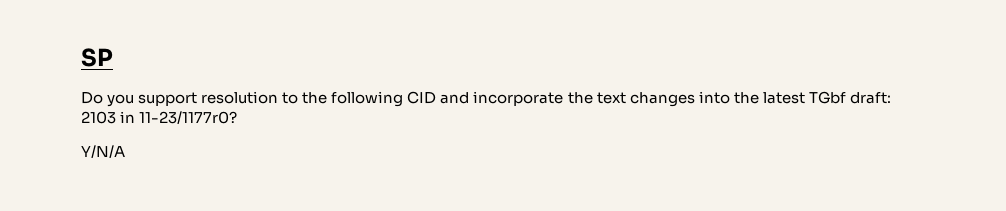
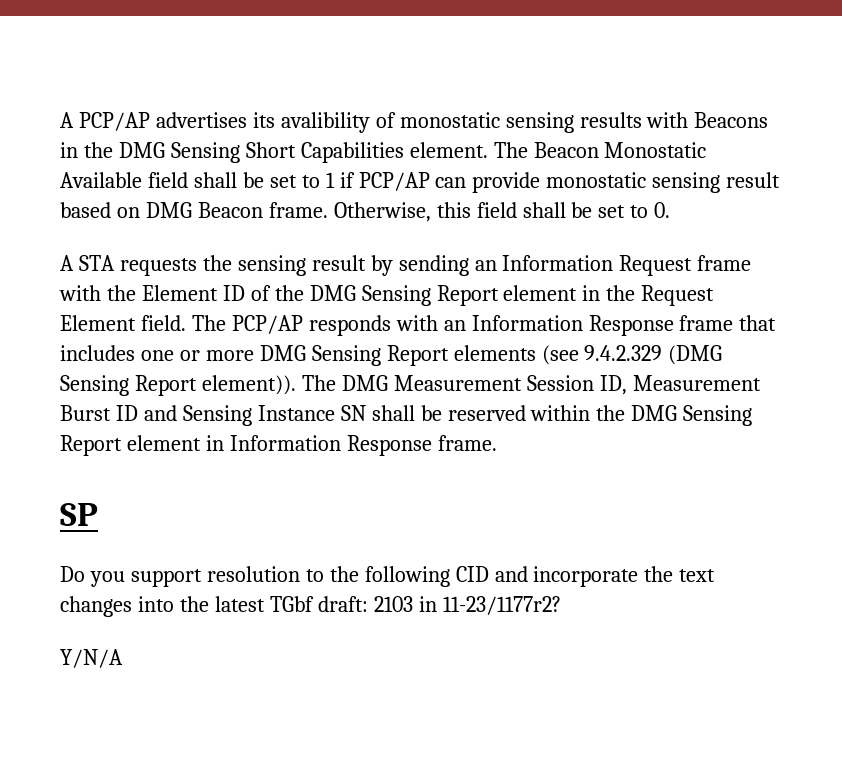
(81, 57) none -> [60,112,769,133] [60,142,707,163] [60,172,781,193] [60,202,671,222] [60,255,752,276] [59,285,715,306] [60,315,777,336] [60,345,723,366] [60,375,761,396] [60,405,753,426] [60,435,497,456] A PCP/AP advertises its avalibility of monostatic sensing results with Beacons in the DMG Sensing Short Capabilities element. The Beacon Monostatic Available field shall be set to 1 if PCP/AP can provide monostatic sensing result based on DMG Beacon frame. Otherwise, this field shall be set to 0. // A STA requests the sensing result by sending an Information Request frame with the Element ID of the DMG Sensing Report element in the Request Element field. The PCP/AP responds with an Information Response frame that includes one or more DMG Sensing Report elements (see 9.4.2.329 (DMG Sensing Report element)). The DMG Measurement Session ID, Measurement Burst ID and Sensing Instance SN shall be reserved within the DMG Sensing Report element in Information Response frame. //
[139,111,238,124] 11-23/1177r0? -> [442,596,561,615] 11-23/1177r2?

